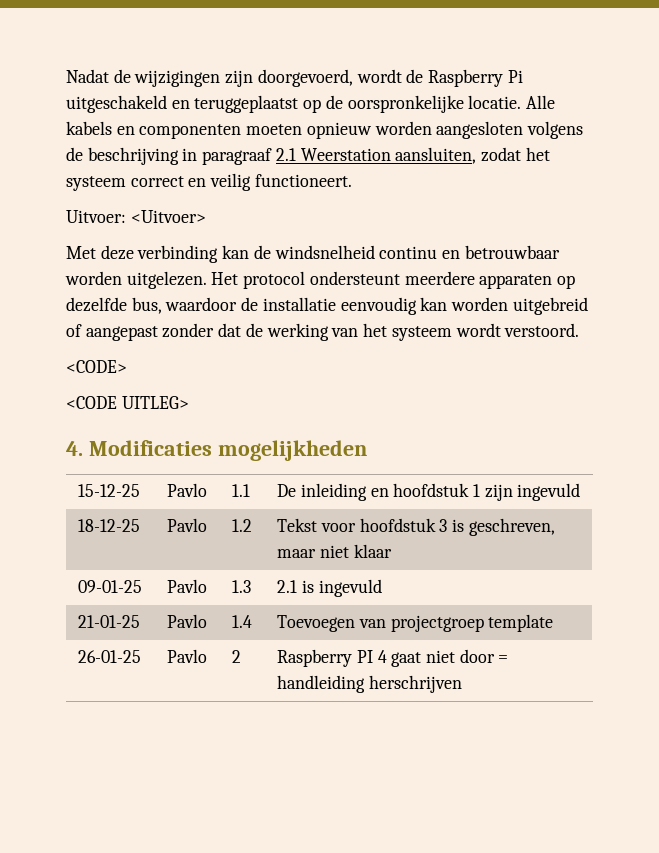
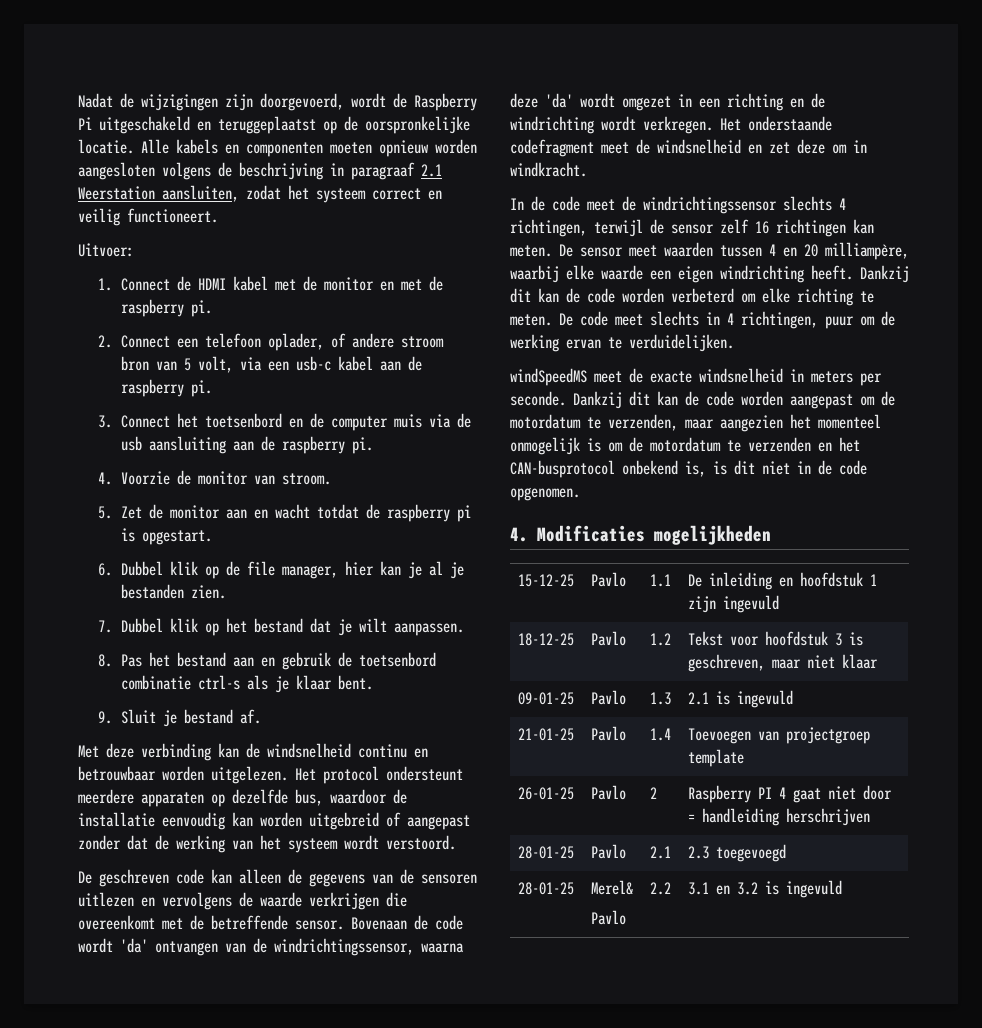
[130,210,206,223] <Uitvoer> -> [98,276,443,291] [120,299,212,317] [98,333,444,351] [120,356,422,373] [120,379,212,397] [98,413,471,431] [120,436,373,454] [98,470,331,485] [98,504,471,522] [120,528,212,545] [98,561,464,579] [120,584,226,599] [98,618,464,636] [98,652,436,670] [120,675,373,693] [98,709,261,727] // 1. Connect de HDMI kabel met de monitor en met de raspberry pi. // 2. Connect een telefoon oplader, of andere stroom bron van 5 volt, via een usb-c kabel aan de raspberry pi. // 3. Connect het toetsenbord en de computer muis via de usb aansluiting aan de raspberry pi. // 4. Voorzie de monitor van stroom. // 5. Zet de monitor aan en wacht totdat de raspberry pi is opgestart. // 6. Dubbel klik op de file manager, hier kan je al je bestanden zien. // 7. Dubbel klik op het bestand dat je wilt aanpassen. // 8. Pas het bestand aan en gebruik de toetsenbord combinatie ctrl-s als je klaar bent. // 9. Sluit je bestand af.
[66,360,127,373] [66,396,189,409] <CODE> // <CODE UITLEG> -> [78,869,477,887] [78,892,407,910] [78,915,463,930] [78,938,464,956] [510,93,825,111] [510,116,832,134] [510,139,867,157] [510,162,587,177] [510,196,846,214] [510,219,874,237] [510,242,909,260] [510,265,909,283] [510,288,874,306] [510,311,895,329] [510,334,734,352] [510,368,882,386] [510,391,895,409] [510,414,881,432] [510,437,860,455] [510,460,867,478] [510,487,580,501] De geschreven code kan alleen de gegevens van de sensoren uitlezen en vervolgens de waarde verkrijgen die overeenkomt met de betreffende sensor. Bovenaan de code wordt 'da' ontvangen van de windrichtingssensor, waarna deze 'da' wordt omgezet in een richting en de windrichting wordt verkregen. Het onderstaande codefragment meet de windsnelheid en zet deze om in windkracht. // In de code meet de windrichtingssensor slechts 4 richtingen, terwijl de sensor zelf 16 richtingen kan meten. De sensor meet waarden tussen 4 en 20 milliampère, waarbij elke waarde een eigen windrichting heeft. Dankzij dit kan de code worden verbeterd om elke richting te meten. De code meet slechts in 4 richtingen, puur om de werking ervan te verduidelijken. // windSpeedMS meet de exacte windsnelheid in meters per seconde. Dankzij dit kan de code worden aangepast om de motordatum te verzenden, maar aangezien het momenteel onmogelijk is om de motordatum te verzenden en het CAN-busprotocol onbekend is, is dit niet in de code opgenomen.
(462, 684) none -> [518,846,575,859] [591,844,627,859] [650,846,672,859] [688,844,787,862] [518,882,575,895] [591,880,634,895] [591,910,627,925] [650,882,672,895] [688,880,843,898] // 28-01-25 | Pavlo | 2.1 | 2.3 toegevoegd // 28-01-25 | Merel& // Pavlo | 2.2 | 3.1 en 3.2 is ingevuld

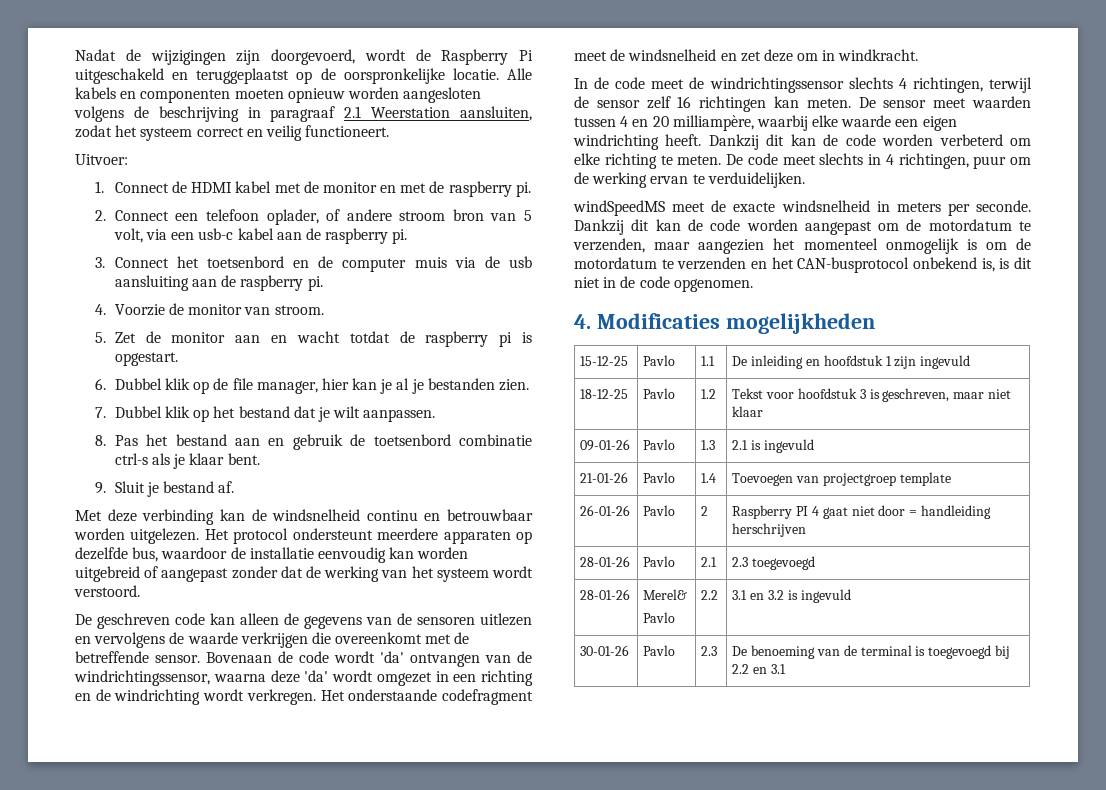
[518,692,575,705] 09-01-25 -> [580,439,631,451] 09-01-26
[518,728,575,741] 21-01-25 -> [580,472,629,483] 21-01-26
[518,787,575,800] 26-01-25 -> [580,505,631,516] 26-01-26
[518,846,575,859] 28-01-25 -> [580,556,631,567] 28-01-26
[518,882,575,895] 28-01-25 -> [580,589,631,600] 28-01-26
(843, 889) none -> [580,645,630,656] [643,645,676,656] [701,646,718,656] [732,645,1010,659] [732,664,786,674] // 30-01-26 | Pavlo | 2.3 | De benoeming van de terminal is toegevoegd bij 2.2 en 3.1

